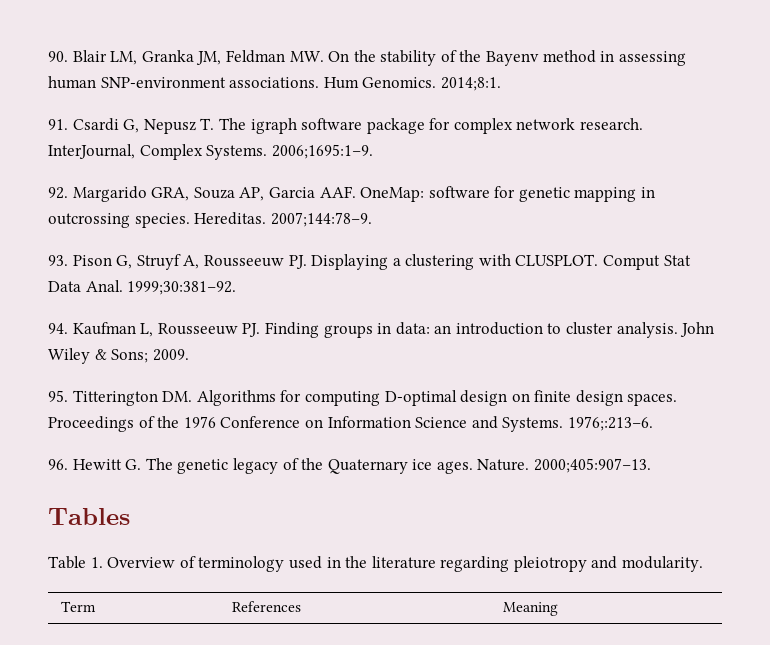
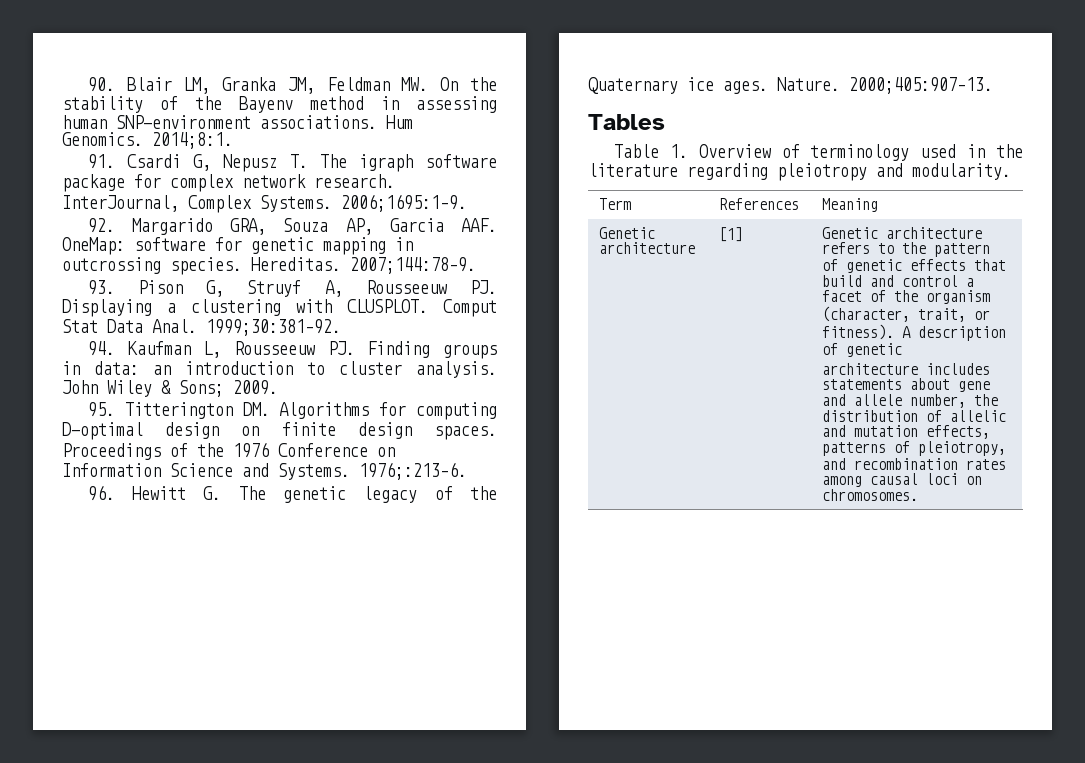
(559, 609) none -> [599,227,656,239] [599,242,696,254] [719,227,744,242] [822,227,983,239] [822,242,991,257] [822,259,1007,273] [822,275,975,287] [822,290,991,304] [822,306,991,322] [822,324,1007,341] [822,343,903,357] [822,363,991,375] [822,378,991,392] [822,394,999,408] [822,410,1007,422] [822,425,991,439] [822,441,1007,456] [822,458,1007,470] [822,473,983,487] [822,489,919,501] // Genetic architecture | [1] | Genetic architecture refers to the pattern of genetic effects that build and control a facet of the organism (character, trait, or fitness). A description of genetic // architecture includes statements about gene and allele number, the distribution of allelic and mutation effects, patterns of pleiotropy, and recombination rates among causal loci on chromosomes.

